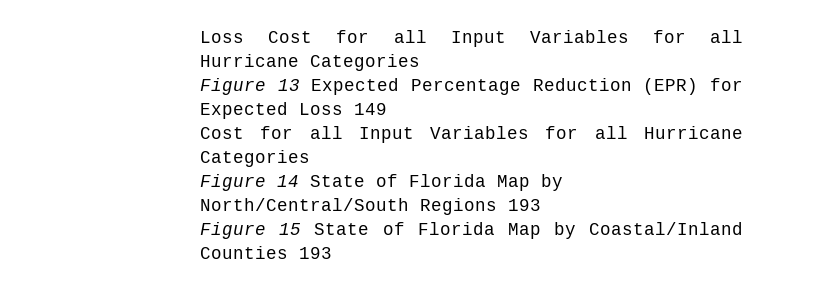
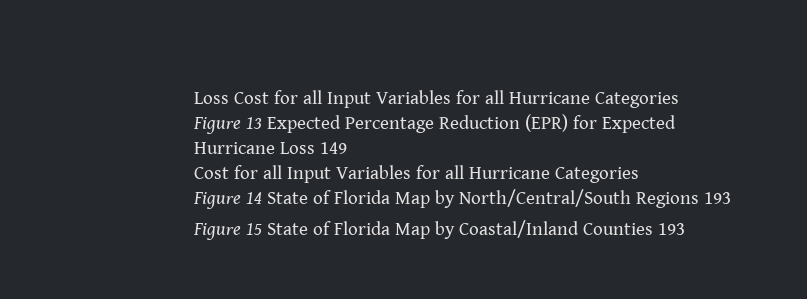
(289, 110) none -> [193,142,275,154] Hurricane

